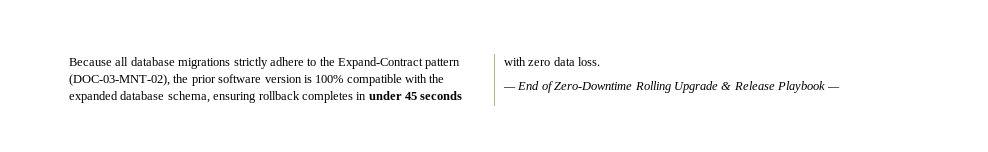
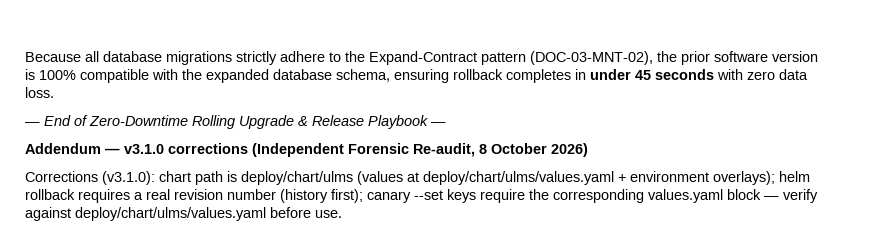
(841, 88) none -> [25,143,588,157] [25,171,810,185] [25,189,818,203] [25,207,342,221] // Addendum — v3.1.0 corrections (Independent Forensic Re-audit, 8 October 2026) // Corrections (v3.1.0): chart path is deploy/chart/ulms (values at deploy/chart/ulms/values.yaml + environment overlays); helm rollback requires a real revision number (history first); canary --set keys require the corresponding values.yaml block — verify against deploy/chart/ulms/values.yaml before use.

